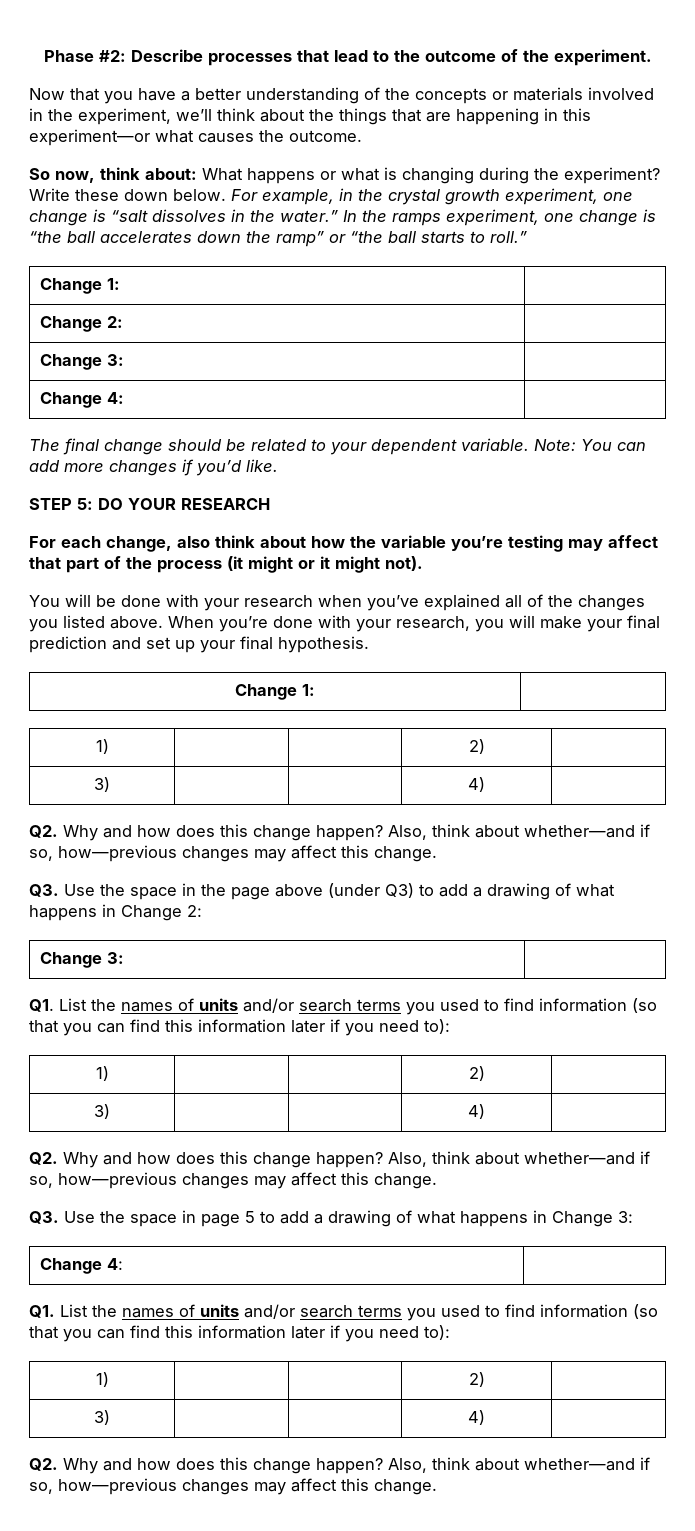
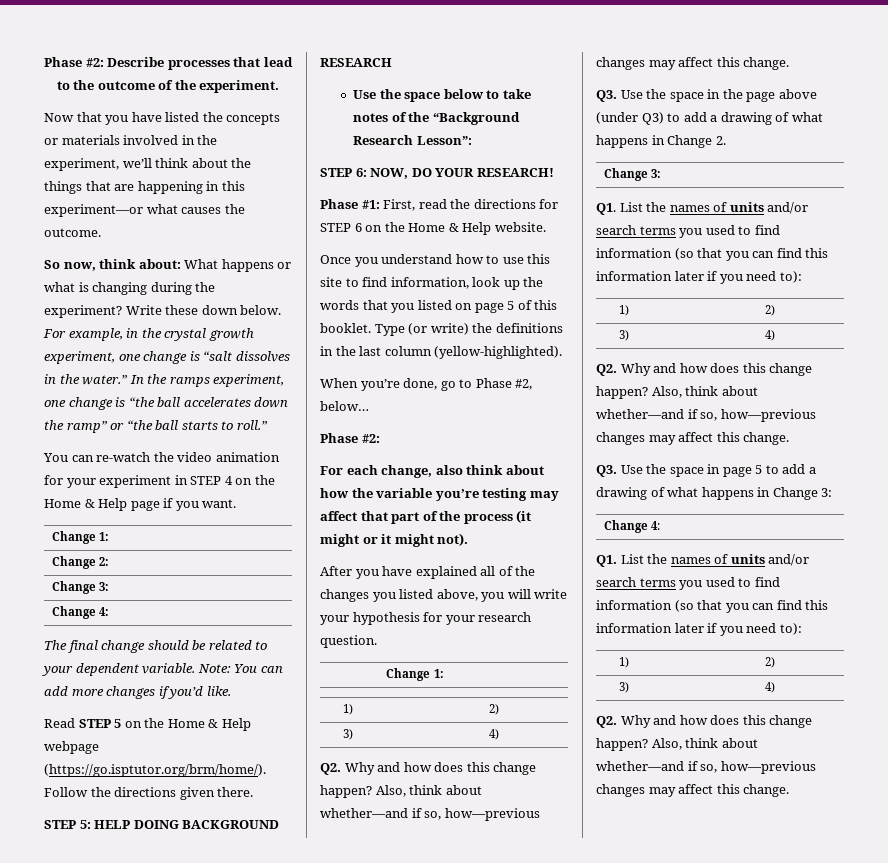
[181,87,380,104] a better understanding of -> [165,112,200,122] listed
(527, 237) none -> [43,452,280,462] [44,475,275,488] [44,498,237,511] // You can re-watch the video animation for your experiment in STEP 4 on the Home & Help page if you want.
[29,498,270,510] STEP 5: DO YOUR RESEARCH -> [44,718,251,731] [44,741,99,754] [44,764,266,777] [44,787,254,800] [44,820,280,829] [320,58,392,67] [353,89,531,102] [353,112,520,125] [353,135,472,145] [320,168,554,179] [320,199,559,211] [320,222,546,235] [320,254,551,267] [320,277,544,290] [320,300,558,313] [320,323,563,336] [320,346,563,359] [320,378,533,391] [320,401,369,411] [320,433,380,443] Read STEP 5 on the Home & Help webpage (https://go.isptutor.org/brm/home/). Follow the directions given there. // STEP 5: HELP DOING BACKGROUND RESEARCH // Use the space below to take notes of the “Background Research Lesson”: // STEP 6: NOW, DO YOUR RESEARCH! // Phase #1: First, read the directions for STEP 6 on the Home & Help website. // Once you understand how to use this site to find information, look up the words that you listed on page 5 of this booklet. Type (or write) the definitions in the last column (yellow-highlighted). // When you’re done, go to Phase #2, below… // Phase #2:
[29,594,419,611] You will be done with your research when you’ve -> [320,566,413,579] After you have
[110,615,660,632] [29,636,369,653] above. When you’re done with your research, you will make your final prediction and set up your final hypothesis. -> [436,589,568,602] [320,612,532,625] [320,635,377,648] above, you will write your hypothesis for your research question.
[187,905,202,917] 2: -> [715,136,726,145] 2.

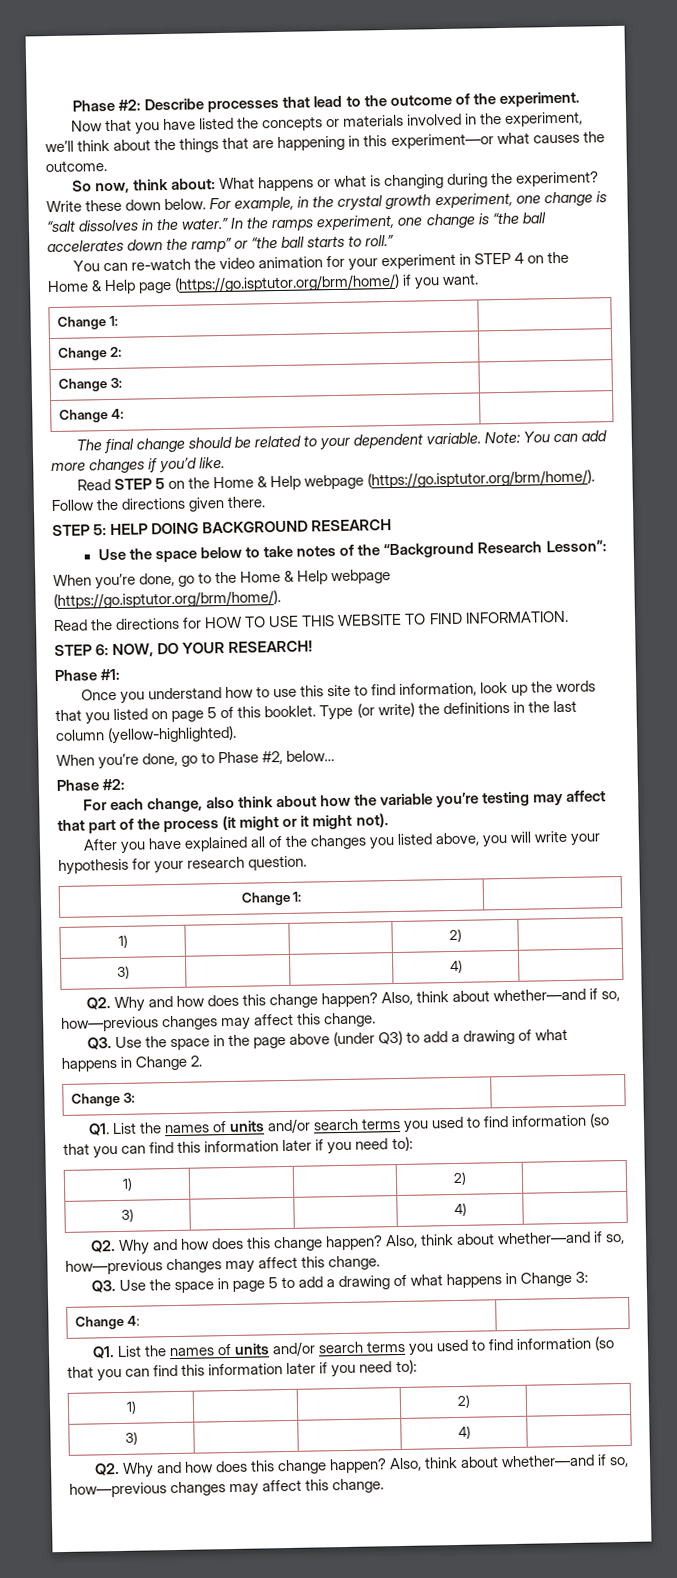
(160, 506) none -> [174,273,401,293] (https://go.isptutor.org/brm/home/)
(472, 140) none -> [53,569,392,590] [53,590,281,610] [53,610,569,632] // When you’re done, go to the Home & Help webpage (https://go.isptutor.org/brm/home/). // Read the directions for HOW TO USE THIS WEBSITE TO FIND INFORMATION.
[383,199,559,211] [320,222,546,235] First, read the directions for STEP 6 on the Home & Help website. -> (122, 674) none

